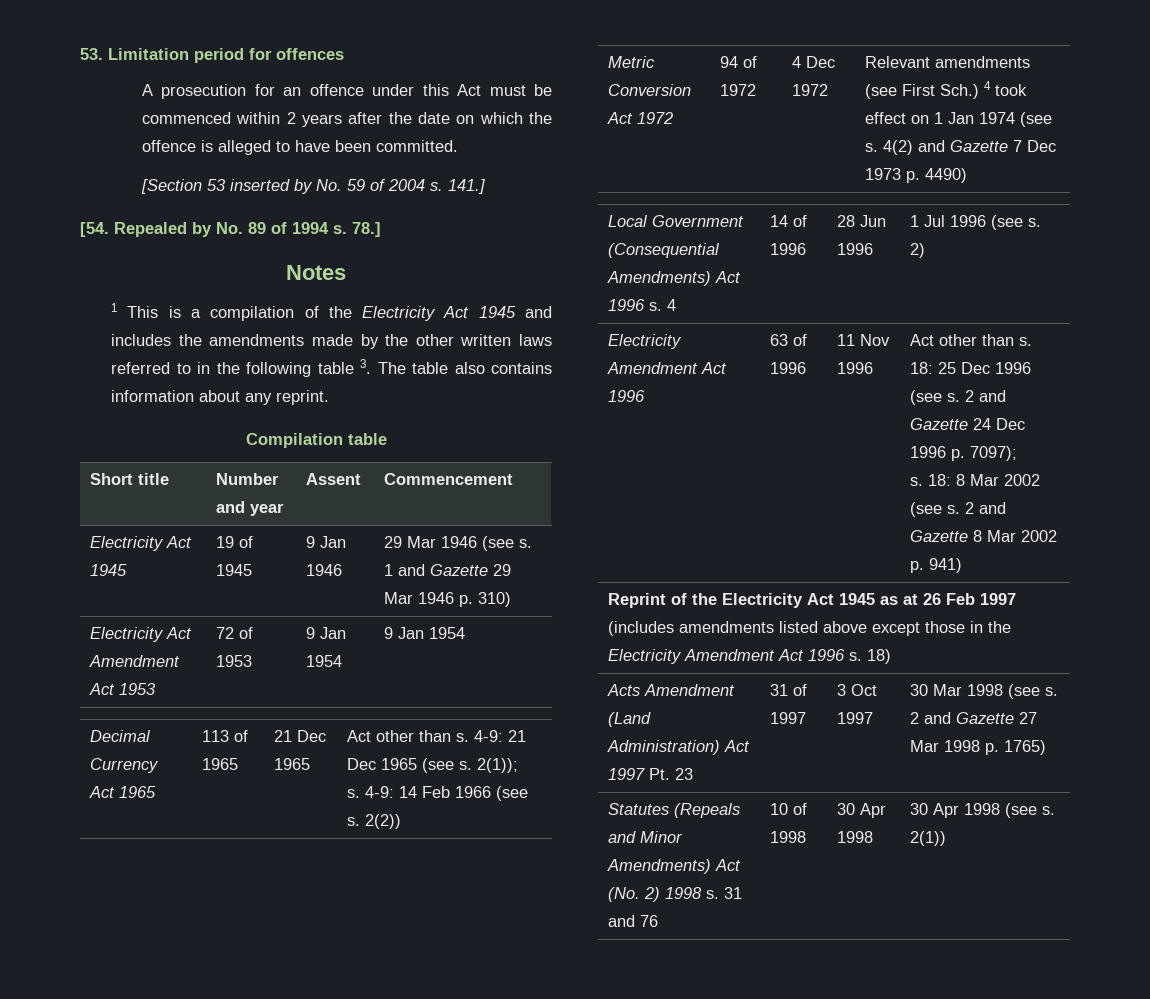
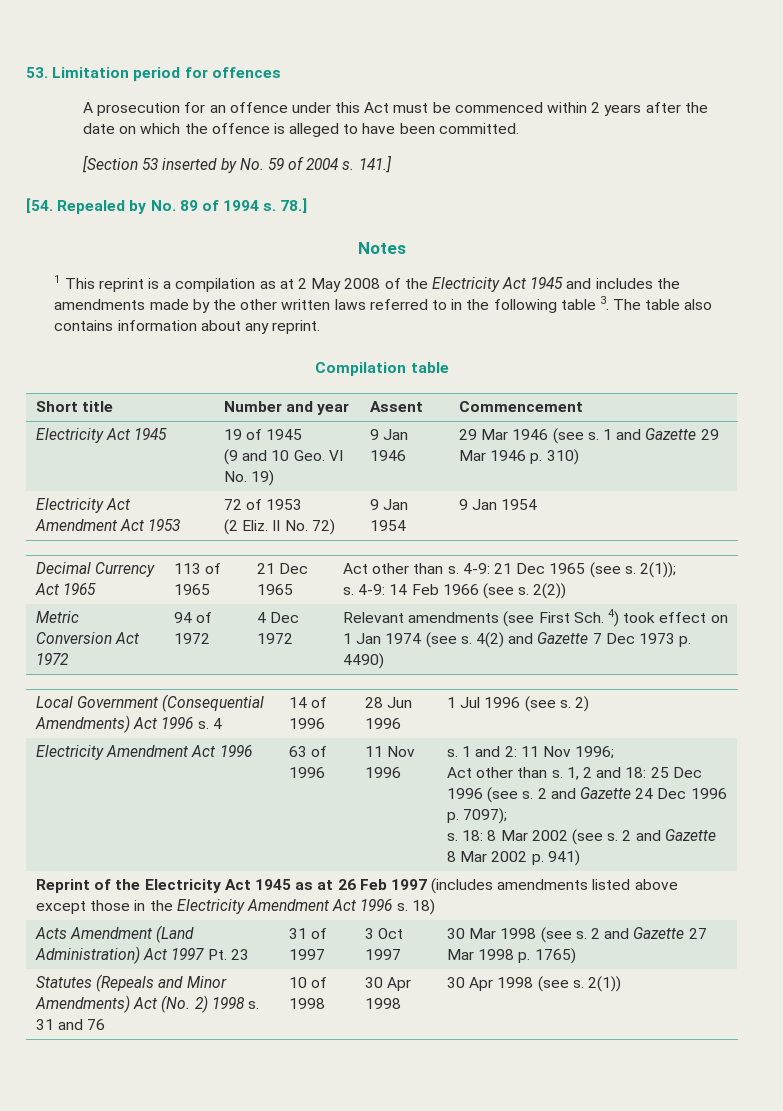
(159, 312) none -> [98,278,144,292] reprint
(295, 313) none -> [259,278,381,292] as at 2 May 2008
(253, 570) none -> [224,449,343,465] [224,470,275,486] // (9 and 10 Geo. VI No. 19)
(253, 661) none -> [224,519,335,535] // (2 Eliz. II No. 72)
[940,81,992,99] Sch.) 4 -> [573,609,619,627] Sch. 4)
[910,334,1033,346] Act other than s. -> [447,746,615,759] [447,767,622,780] s. 1 and 2: 11 Nov 1996; // Act other than s. 1, 2 and

